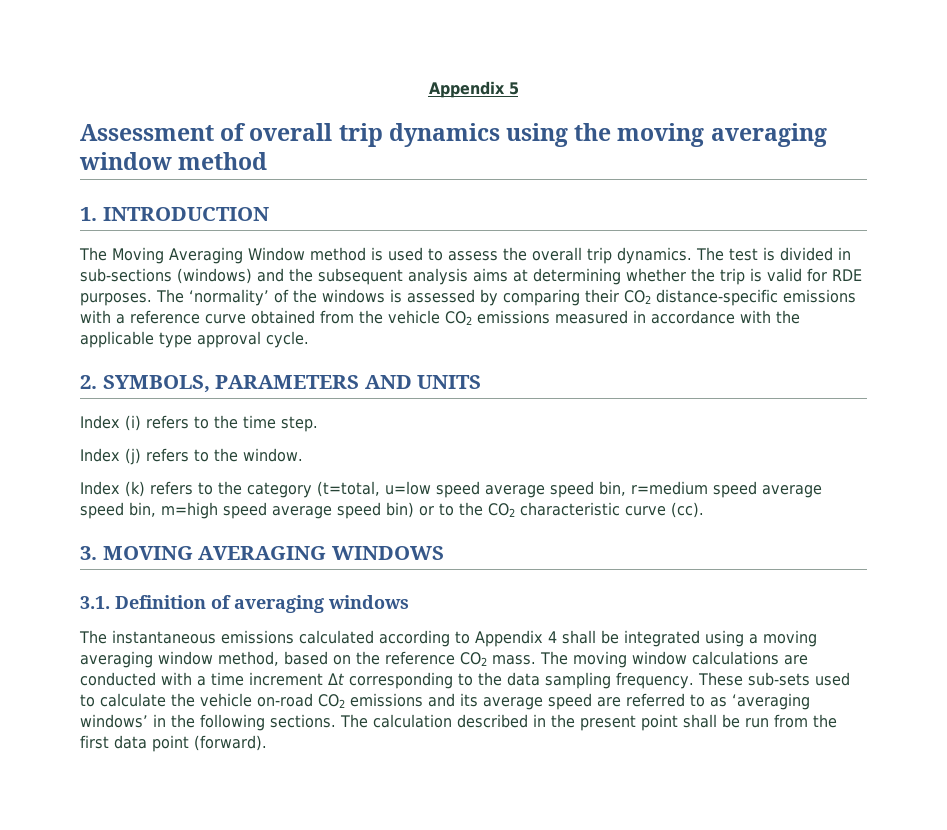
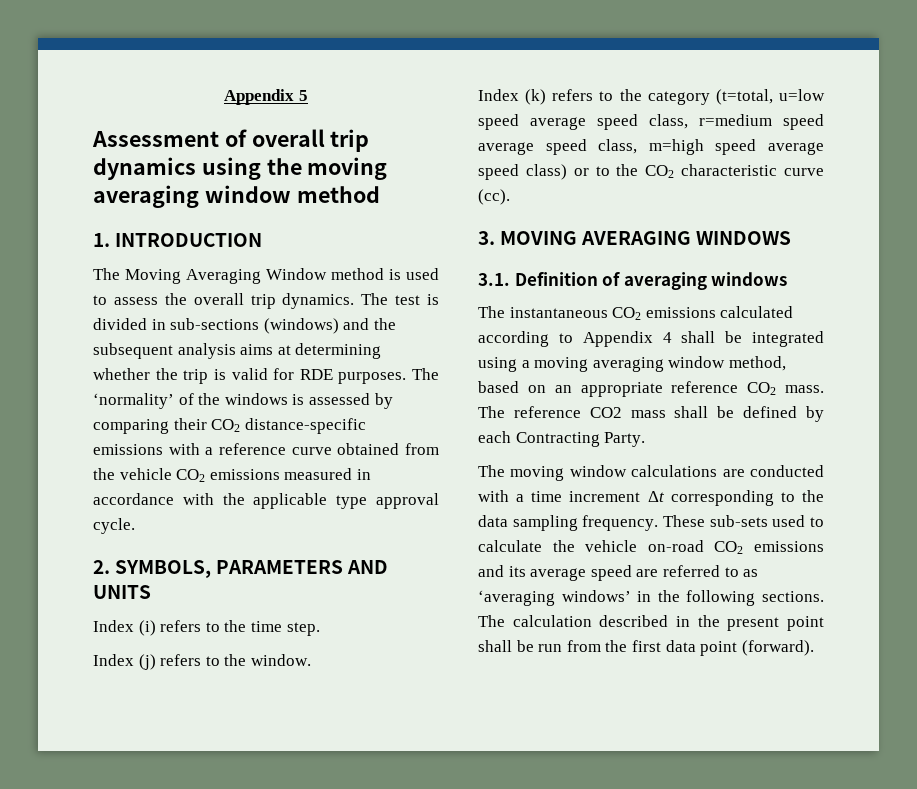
[599,481,626,496] bin, -> [649,114,688,129] class,
[129,502,156,517] bin, -> [598,139,638,154] class,
[386,502,414,518] bin) -> [525,164,567,180] class)
(216, 637) none -> [612,307,642,320] CO2
[356,651,380,665] the -> [554,382,663,397] an appropriate
(568, 658) none -> [513,406,824,422] [478,431,646,447] [478,465,505,477] reference CO2 mass shall be defined by each Contracting Party. // The

